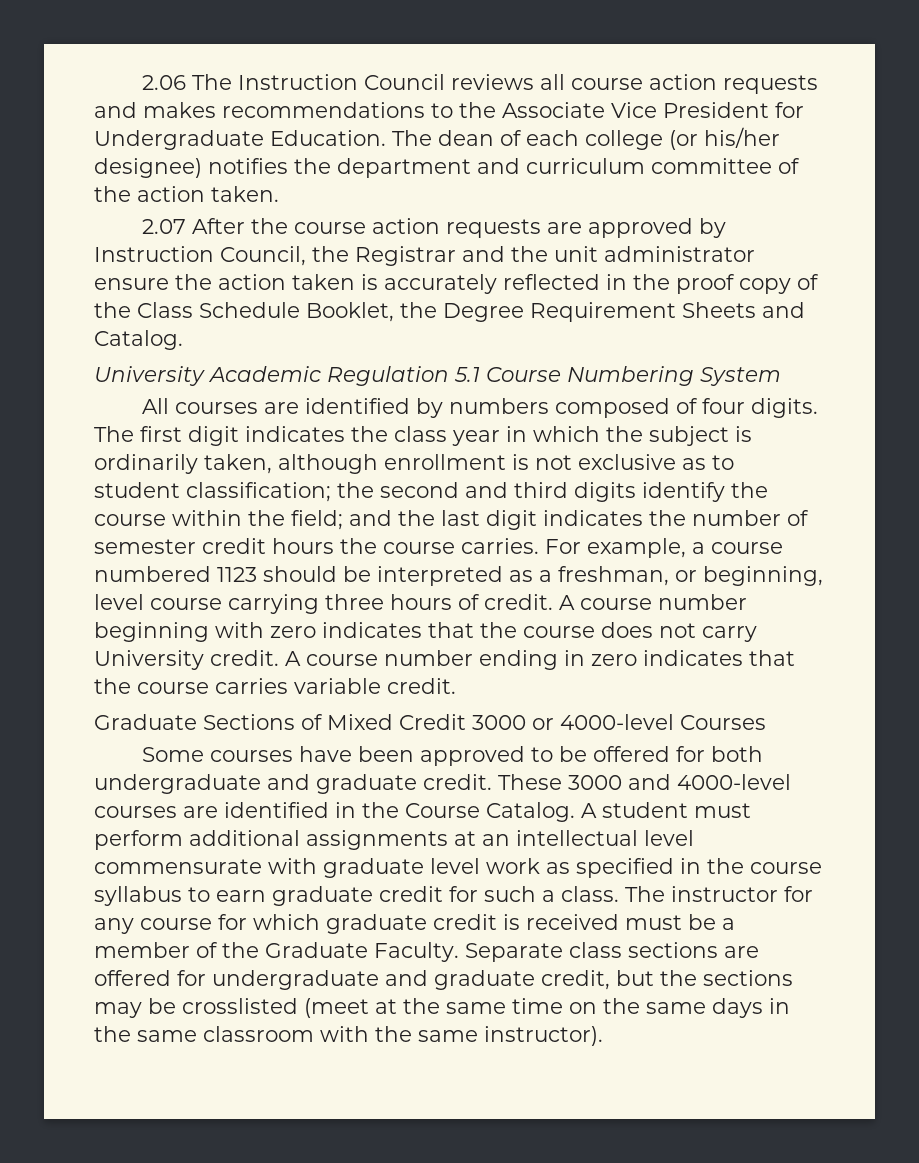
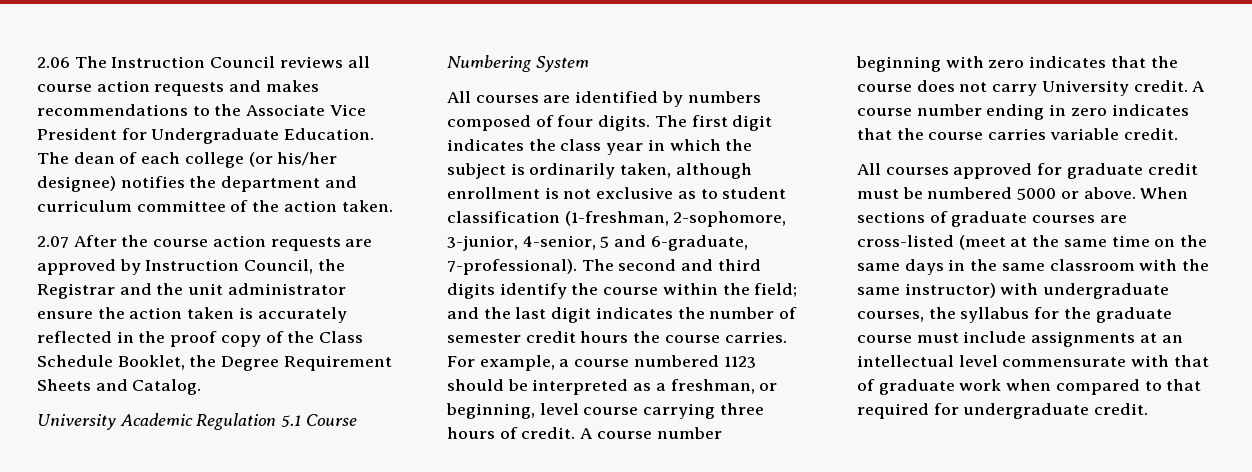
[186,482,374,502] classification; the -> [447,211,787,227] [447,235,748,251] [447,259,614,275] classification (1-freshman, 2-sophomore, 3-junior, 4-senior, 5 and 6-graduate, 7-professional). The
[94,714,766,730] [142,746,764,766] [94,774,791,794] [94,802,751,822] [94,830,694,850] [94,858,822,878] [94,886,813,906] [94,914,735,934] [94,942,759,962] [94,970,793,990] [94,998,298,1018] Graduate Sections of Mixed Credit 3000 or 4000-level Courses // Some courses have been approved to be offered for both undergraduate and graduate credit. These 3000 and 4000-level courses are identified in the Course Catalog. A student must perform additional assignments at an intellectual level commensurate with graduate level work as specified in the course syllabus to earn graduate credit for such a class. The instructor for any course for which graduate credit is received must be a member of the Graduate Faculty. Separate class sections are offered for undergraduate and graduate credit, but the sections may be crosslisted -> [857,163,1198,179] [857,187,1189,200] [857,211,1127,227] [857,235,954,247] All courses approved for graduate credit must be numbered 5000 or above. When sections of graduate courses are cross-listed
[484,1026,603,1046] instructor). -> [904,283,1170,299] [857,307,1172,323] [857,331,1183,347] [857,355,1209,367] [857,379,1202,395] [857,403,1149,419] instructor) with undergraduate courses, the syllabus for the graduate course must include assignments at an intellectual level commensurate with that of graduate work when compared to that required for undergraduate credit.

